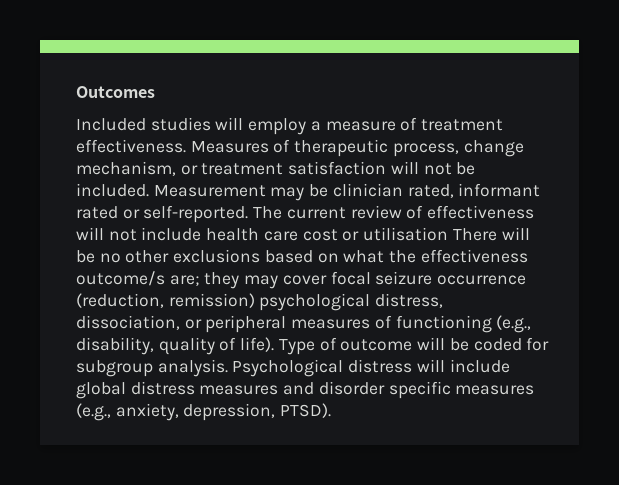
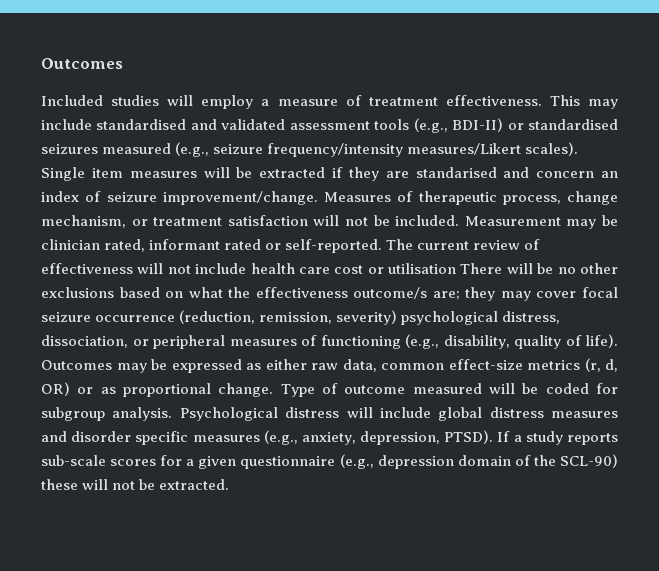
(186, 146) none -> [549,95,619,109] [41,118,619,133] [41,142,579,157] [41,167,618,181] [41,191,318,205] This may include standardised and validated assessment tools (e.g., BDI-II) or standardised seizures measured (e.g., seizure frequency/intensity measures/Likert scales). Single item measures will be extracted if they are standarised and concern an index of seizure improvement/change.
[168,293,255,308] remission) -> [259,310,398,325] remission, severity)
(275, 344) none -> [41,358,618,373] [41,382,274,397] Outcomes may be expressed as either raw data, common effect-size metrics (r, d, OR) or as proportional change.
(413, 345) none -> [412,383,482,394] measured
(332, 410) none -> [497,431,618,445] [41,454,619,469] [41,479,230,490] If a study reports sub-scale scores for a given questionnaire (e.g., depression domain of the SCL-90) these will not be extracted.

